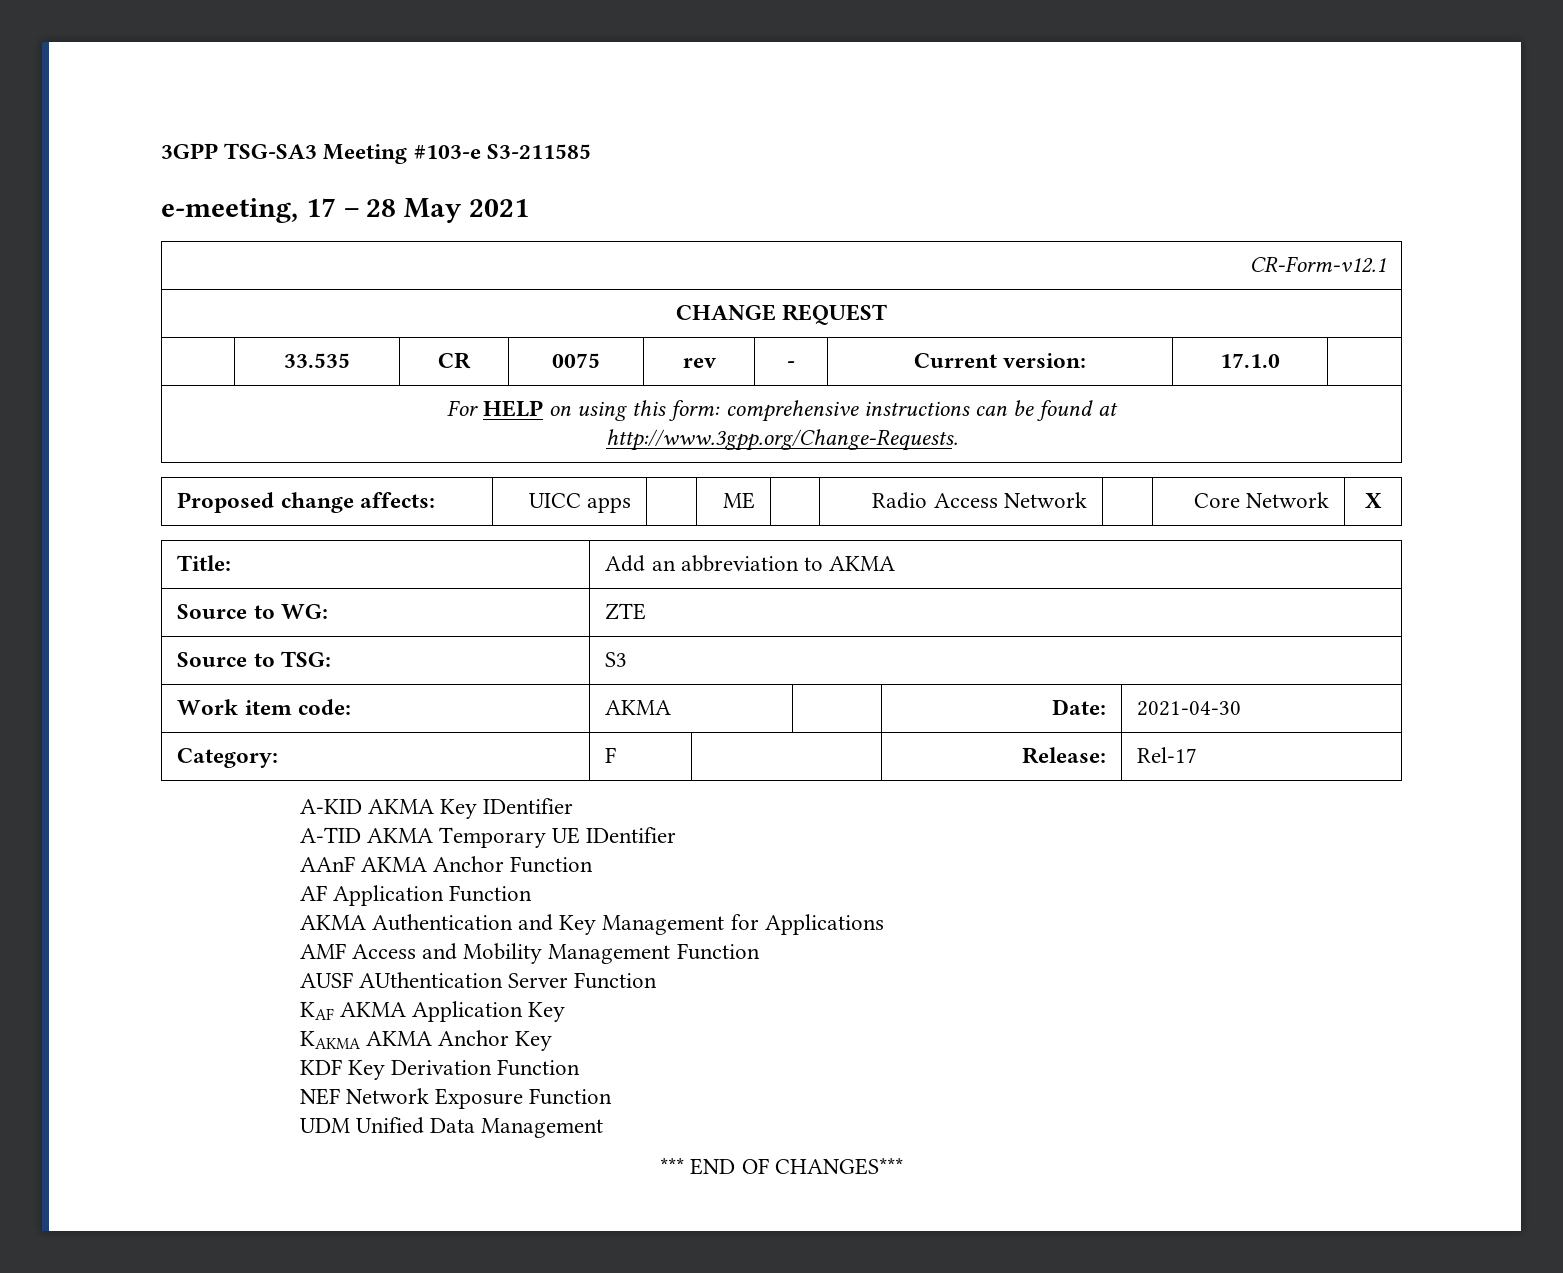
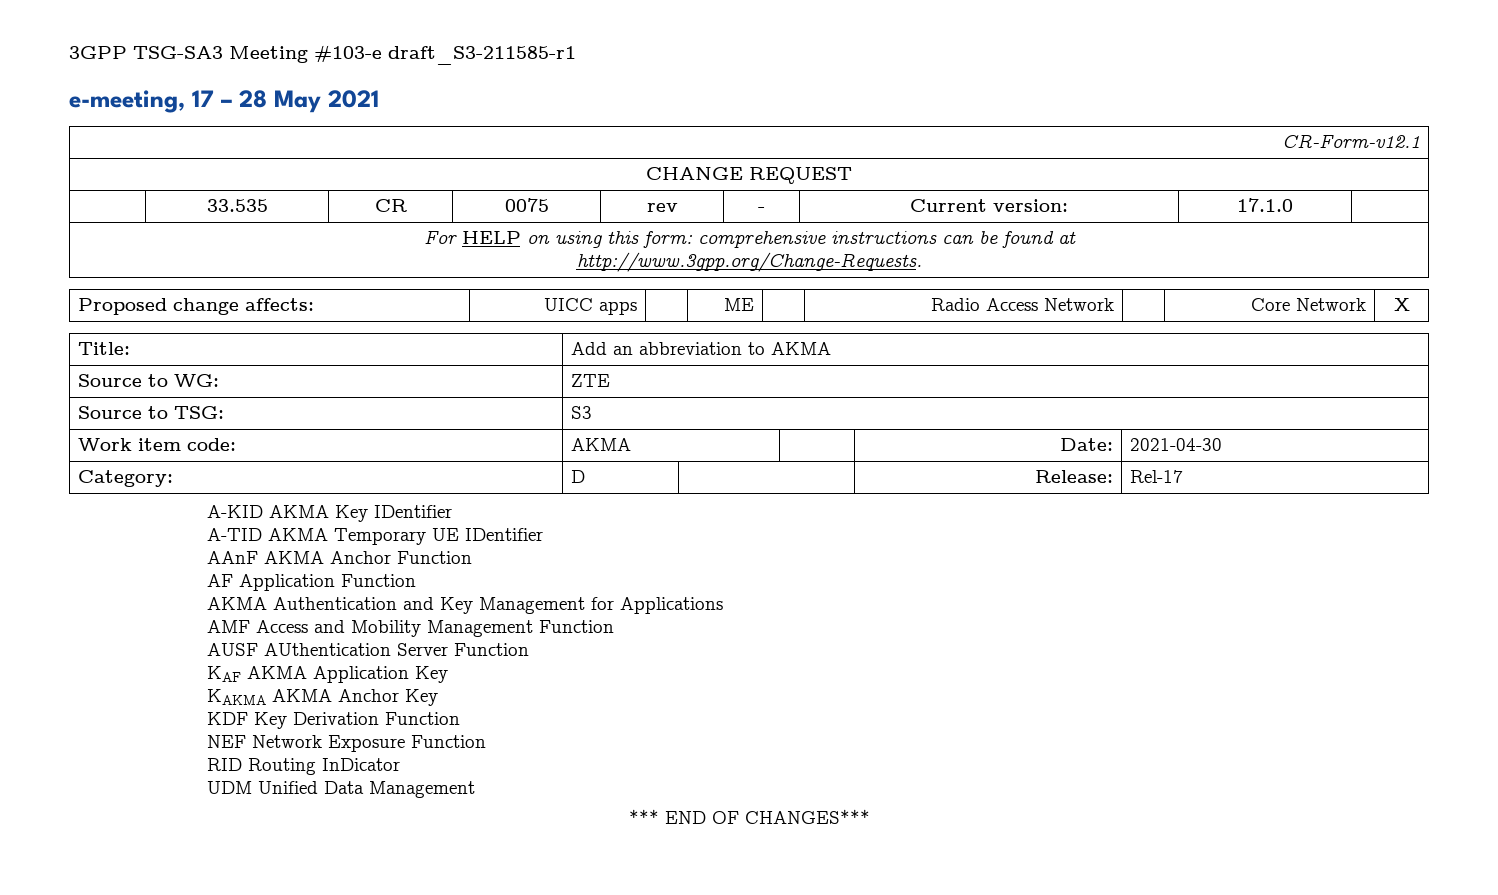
[486,144,591,159] S3-211585 -> [388,46,576,65] draft_S3-211585-r1
[605,747,617,763] F -> [570,470,585,483] D
(613, 1096) none -> [207,758,401,775] // RID Routing InDicator

